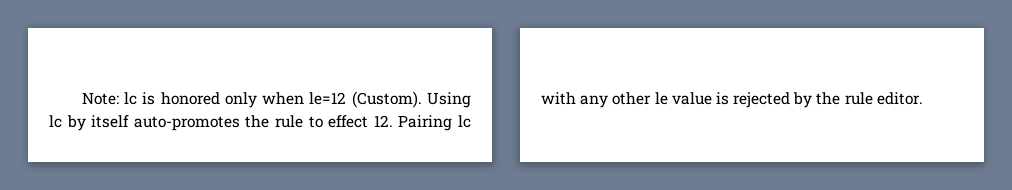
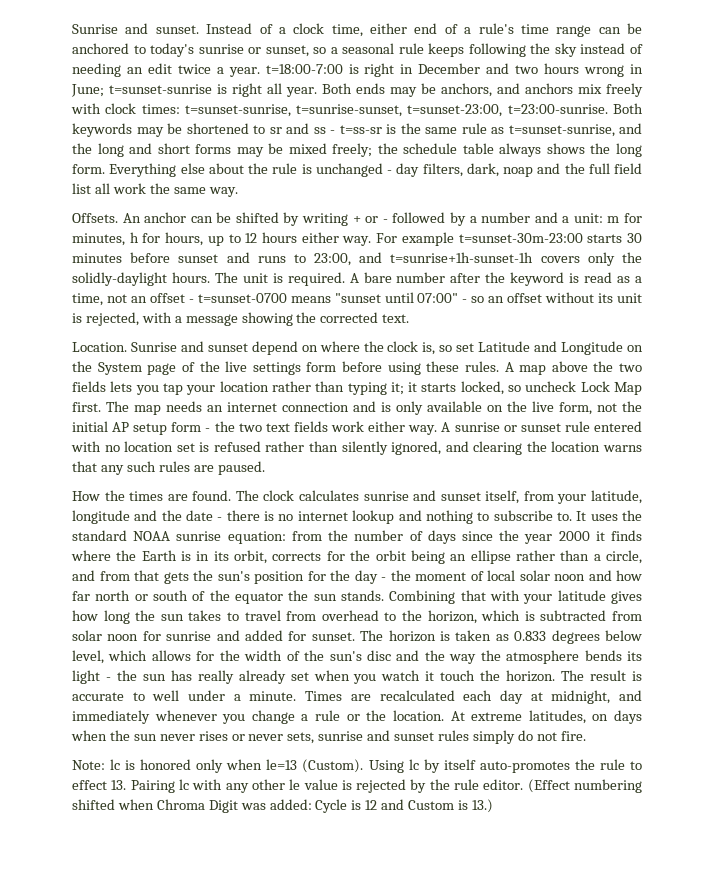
(81, 98) none -> [72,23,642,37] [72,43,643,57] [72,63,643,77] [71,83,643,97] [71,103,644,117] [72,123,642,137] [72,143,642,157] [72,163,642,177] [72,183,238,197] [72,212,642,226] [72,232,642,246] [72,252,642,266] [72,272,642,286] [72,292,642,306] [72,312,410,326] [72,341,643,355] [72,361,642,375] [72,381,642,395] [72,401,642,415] [72,421,643,435] [71,441,642,455] [72,461,265,475] [72,490,642,504] [72,510,643,524] [72,530,642,544] [71,550,643,564] [72,570,642,584] [72,590,642,604] [72,610,643,624] [72,630,642,644] [72,650,642,664] [72,670,642,684] [72,690,642,704] [72,710,643,724] [71,730,586,744] Sunrise and sunset. Instead of a clock time, either end of a rule's time range can be anchored to today's sunrise or sunset, so a seasonal rule keeps following the sky instead of needing an edit twice a year. t=18:00-7:00 is right in December and two hours wrong in June; t=sunset-sunrise is right all year. Both ends may be anchors, and anchors mix freely with clock times: t=sunset-sunrise, t=sunrise-sunset, t=sunset-23:00, t=23:00-sunrise. Both keywords may be shortened to sr and ss - t=ss-sr is the same rule as t=sunset-sunrise, and the long and short forms may be mixed freely; the schedule table always shows the long form. Everything else about the rule is unchanged - day filters, dark, noap and the full field list all work the same way. // Offsets. An anchor can be shifted by writing + or - followed by a number and a unit: m for minutes, h for hours, up to 12 hours either way. For example t=sunset-30m-23:00 starts 30 minutes before sunset and runs to 23:00, and t=sunrise+1h-sunset-1h covers only the solidly-daylight hours. The unit is required. A bare number after the keyword is read as a time, not an offset - t=sunset-0700 means "sunset until 07:00" - so an offset without its unit is rejected, with a message showing the corrected text. // Location. Sunrise and sunset depend on where the clock is, so set Latitude and Longitude on the System page of the live settings form before using these rules. A map above the two fields lets you tap your location rather than typing it; it starts locked, so uncheck Lock Map first. The map needs an internet connection and is only available on the live form, not the initial AP setup form - the two text fields work either way. A sunrise or sunset rule entered with no location set is refused rather than silently ignored, and clearing the location warns that any such rules are paused. // How the times are found. The clock calculates sunrise and sunset itself, from your latitude, longitude and the date - there is no internet lookup and nothing to subscribe to. It uses the standard NOAA sunrise equation: from the number of days since the year 2000 it finds where the Earth is in its orbit, corrects for the orbit being an ellipse rather than a circle, and from that gets the sun's position for the day - the moment of local solar noon and how far north or south of the equator the sun stands. Combining that with your latitude gives how long the sun takes to travel from overhead to the horizon, which is subtracted from solar noon for sunrise and added for sunset. The horizon is taken as 0.833 degrees below level, which allows for the width of the sun's disc and the way the atmosphere bends its light - the sun has really already set when you watch it touch the horizon. The result is accurate to well under a minute. Times are recalculated each day at midnight, and immediately whenever you change a rule or the location. At extreme latitudes, on days when the sun never rises or never sets, sunrise and sunset rules simply do not fire. //
[309,92,347,105] le=12 -> [266,759,298,770] le=13
[373,115,393,127] 12. -> [111,780,127,790] 13.
(923, 98) none -> [527,779,642,793] [72,799,493,813] (Effect numbering shifted when Chroma Digit was added: Cycle is 12 and Custom is 13.)

